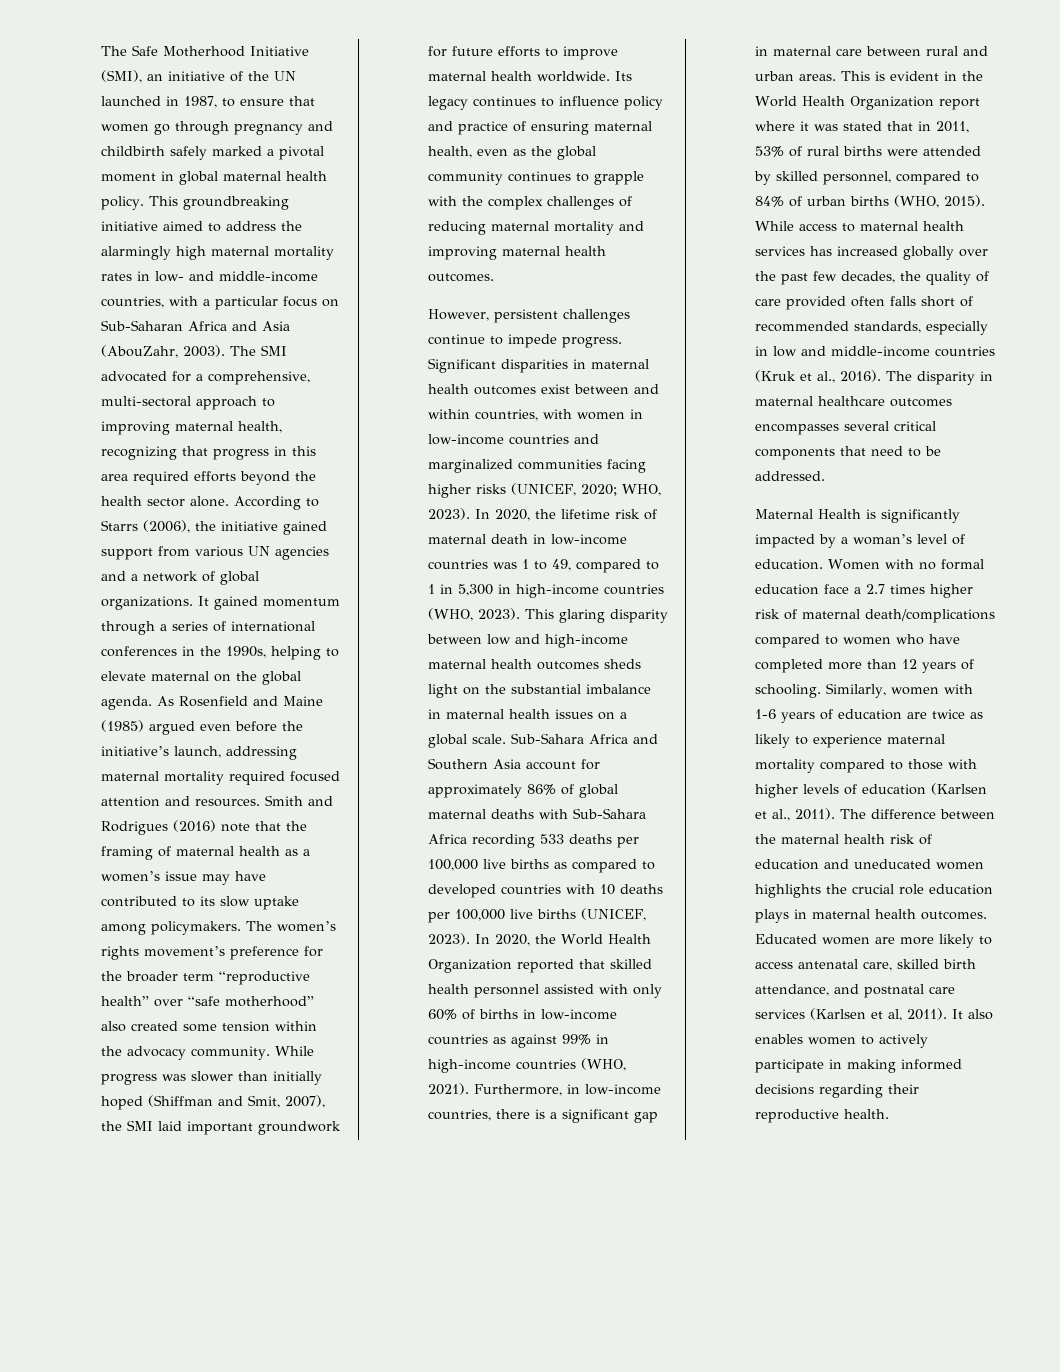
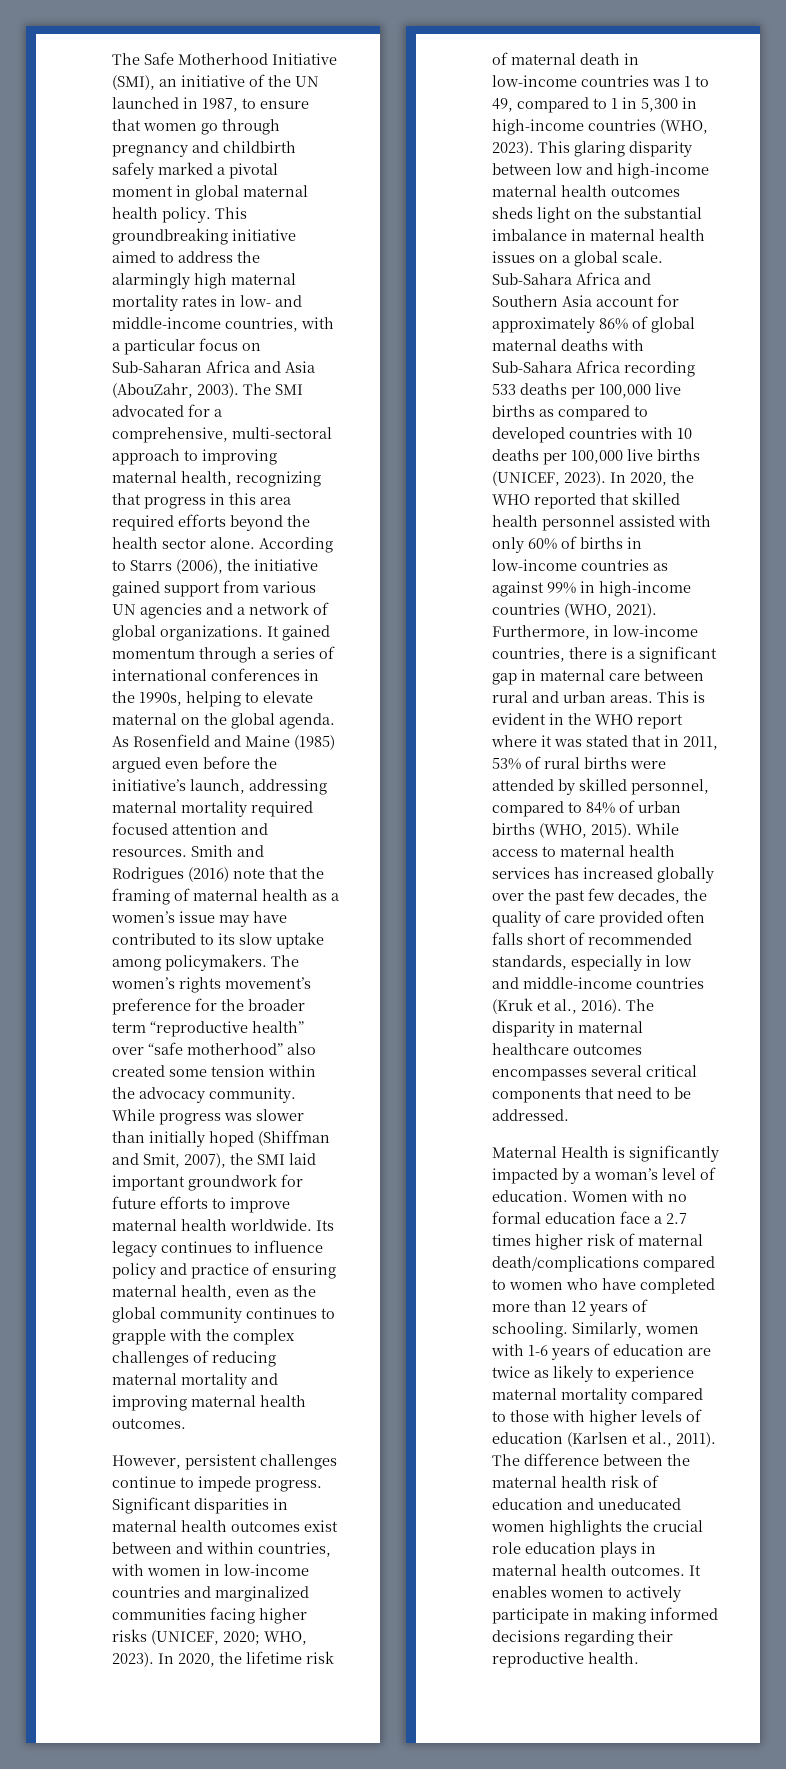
[560,934,651,945] [427,959,512,973] World Health Organization -> [492,494,531,505] WHO
[754,96,934,110] World Health Organization -> [595,714,634,725] WHO
[754,934,992,948] [754,959,976,971] [754,984,955,998] [754,1008,993,1021] Educated women are more likely to access antenatal care, skilled birth attendance, and postnatal care services (Karlsen et al, 2011). It also -> [689,1565,702,1576] It

